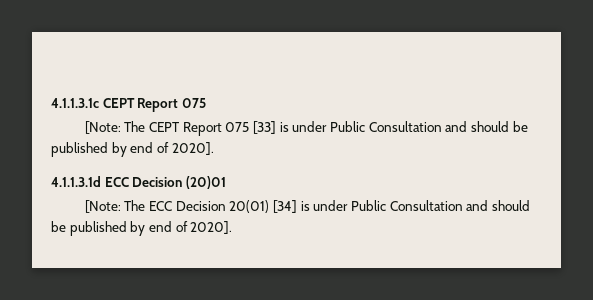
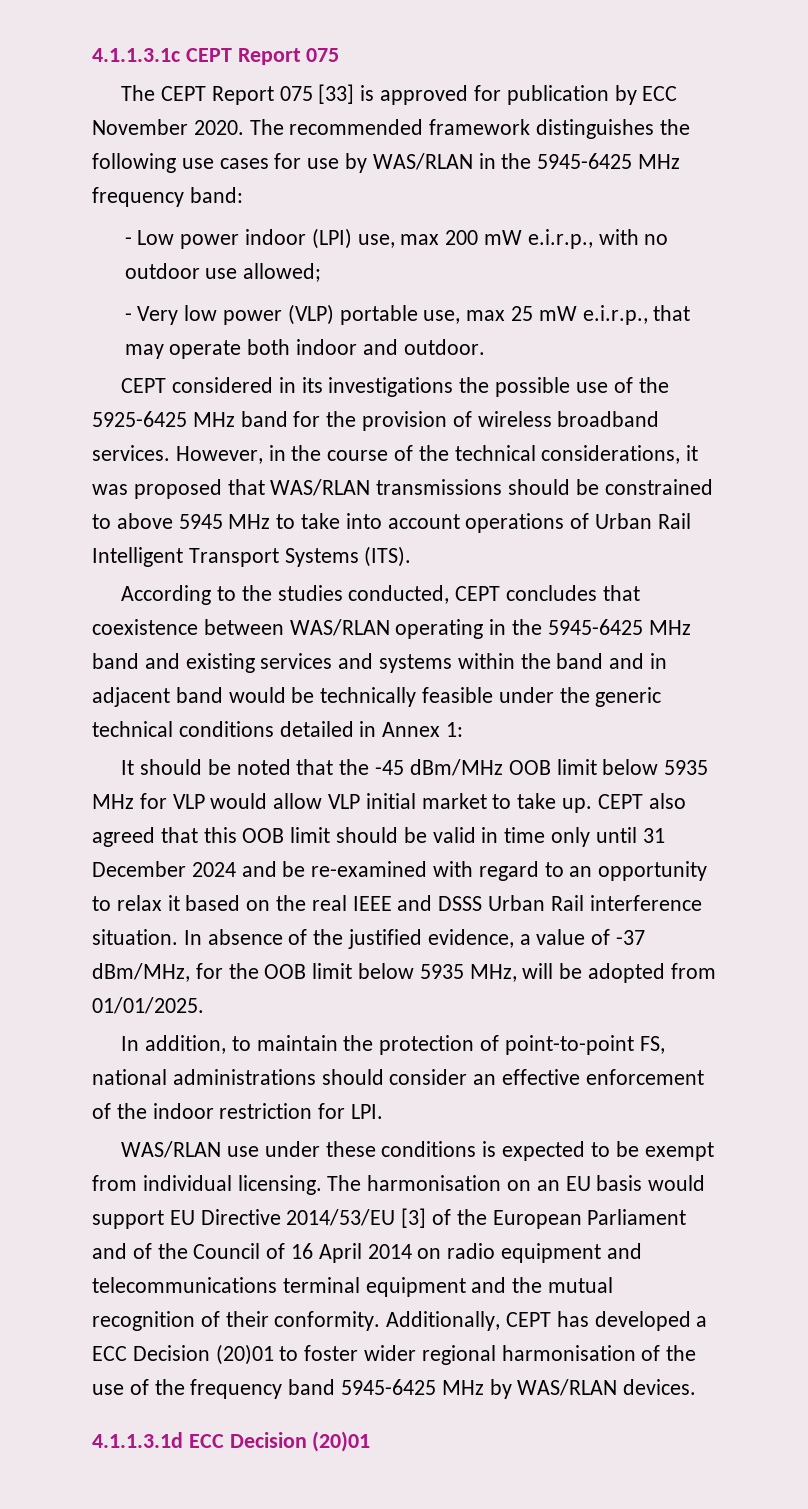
[84,121,121,134] [Note: -> (340, 55) none
[292,121,528,132] [51,142,214,157] [51,176,226,189] [84,200,530,213] [51,221,233,236] under Public Consultation and should be published by end of 2020]. // 4.1.1.3.1d ECC Decision (20)01 // [Note: The ECC Decision 20(01) [34] is under Public Consultation and should be published by end of 2020]. -> [380,85,678,105] [92,119,690,139] [92,153,681,173] [92,187,243,207] [124,228,669,249] [124,263,322,282] [124,304,691,325] [124,339,485,359] [121,377,669,397] [92,411,660,431] [92,445,699,464] [92,479,713,499] [92,513,691,533] [92,546,412,567] [121,585,640,605] [92,619,691,639] [92,653,668,673] [92,687,662,707] [92,721,464,737] [121,759,709,776] [92,793,686,813] [92,827,665,847] [92,861,708,881] [92,895,702,911] [92,929,646,949] [92,963,716,983] [92,997,204,1014] [121,1035,665,1055] [92,1069,704,1085] [92,1103,384,1119] [121,1141,714,1161] [92,1175,706,1195] [92,1208,687,1229] [92,1243,642,1263] [92,1277,614,1297] [92,1311,708,1331] [92,1344,697,1365] [92,1379,697,1399] [92,1431,371,1452] approved for publication by ECC November 2020. The recommended framework distinguishes the following use cases for use by WAS/RLAN in the 5945-6425 MHz frequency band: // - Low power indoor (LPI) use, max 200 mW e.i.r.p., with no outdoor use allowed; // - Very low power (VLP) portable use, max 25 mW e.i.r.p., that may operate both indoor and outdoor. // CEPT considered in its investigations the possible use of the 5925-6425 MHz band for the provision of wireless broadband services. However, in the course of the technical considerations, it was proposed that WAS/RLAN transmissions should be constrained to above 5945 MHz to take into account operations of Urban Rail Intelligent Transport Systems (ITS). // According to the studies conducted, CEPT concludes that coexistence between WAS/RLAN operating in the 5945-6425 MHz band and existing services and systems within the band and in adjacent band would be technically feasible under the generic technical conditions detailed in Annex 1: // It should be noted that the -45 dBm/MHz OOB limit below 5935 MHz for VLP would allow VLP initial market to take up. CEPT also agreed that this OOB limit should be valid in time only until 31 December 2024 and be re-examined with regard to an opportunity to relax it based on the real IEEE and DSSS Urban Rail interference situation. In absence of the justified evidence, a value of -37 dBm/MHz, for the OOB limit below 5935 MHz, will be adopted from 01/01/2025. // In addition, to maintain the protection of point-to-point FS, national administrations should consider an effective enforcement of the indoor restriction for LPI. // WAS/RLAN use under these conditions is expected to be exempt from individual licensing. The harmonisation on an EU basis would support EU Directive 2014/53/EU [3] of the European Parliament and of the Council of 16 April 2014 on radio equipment and telecommunications terminal equipment and the mutual recognition of their conformity. Additionally, CEPT has developed a ECC Decision (20)01 to foster wider regional harmonisation of the use of the frequency band 5945-6425 MHz by WAS/RLAN devices. // 4.1.1.3.1d ECC Decision (20)01

